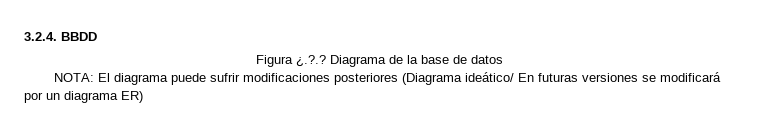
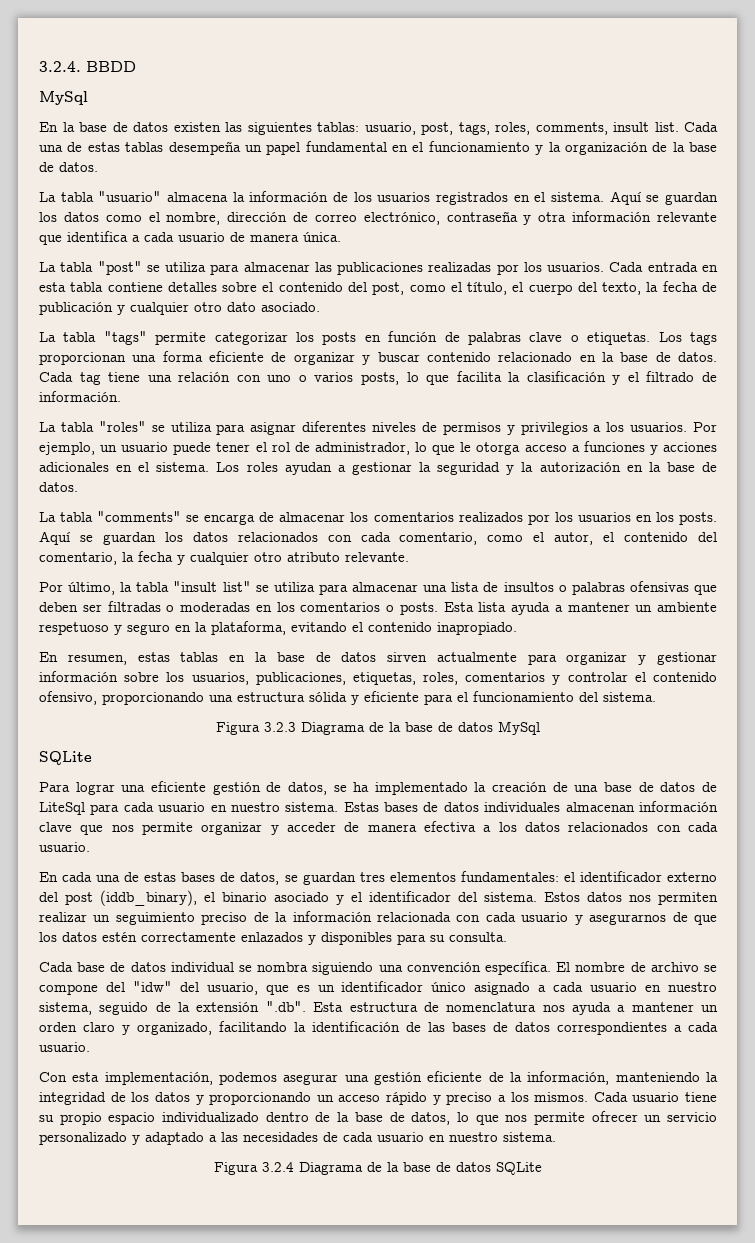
[256,55,503,67] [53,72,721,85] [24,91,143,103] // Figura ¿.?.? Diagrama de la base de datos // NOTA: El diagrama puede sufrir modificaciones posteriores (Diagrama ideático/ En futuras versiones se modificará por un diagrama ER) -> [39,91,88,105] [39,122,718,135] [39,141,717,155] [39,162,98,172] [39,191,718,205] [39,211,717,225] [39,231,341,245] [39,261,718,275] [39,281,718,295] [39,302,320,315] [39,331,717,345] [39,351,718,365] [39,371,717,385] [39,391,121,402] [39,421,717,435] [39,441,718,455] [39,462,718,475] [39,482,78,492] [39,511,718,525] [39,531,718,545] [39,551,409,565] [39,581,718,595] [39,601,717,615] [39,621,517,635] [39,652,718,665] [39,671,717,685] [39,691,656,705] [216,721,540,735] [39,751,92,765] [39,781,717,795] [39,801,718,815] [39,821,718,835] [39,842,90,852] [39,871,718,885] [39,890,718,906] [39,911,718,925] [39,932,507,945] [39,961,718,975] [39,981,717,995] [39,1001,718,1015] [39,1021,718,1035] [39,1042,90,1052] [39,1071,718,1085] [39,1092,717,1105] [39,1111,717,1125] [39,1132,556,1145] [214,1162,542,1175] // MySql // En la base de datos existen las siguientes tablas: usuario, post, tags, roles, comments, insult list. Cada una de estas tablas desempeña un papel fundamental en el funcionamiento y la organización de la base de datos. // La tabla "usuario" almacena la información de los usuarios registrados en el sistema. Aquí se guardan los datos como el nombre, dirección de correo electrónico, contraseña y otra información relevante que identifica a cada usuario de manera única. // La tabla "post" se utiliza para almacenar las publicaciones realizadas por los usuarios. Cada entrada en esta tabla contiene detalles sobre el contenido del post, como el título, el cuerpo del texto, la fecha de publicación y cualquier otro dato asociado. // La tabla "tags" permite categorizar los posts en función de palabras clave o etiquetas. Los tags proporcionan una forma eficiente de organizar y buscar contenido relacionado en la base de datos. Cada tag tiene una relación con uno o varios posts, lo que facilita la clasificación y el filtrado de información. // La tabla "roles" se utiliza para asignar diferentes niveles de permisos y privilegios a los usuarios. Por ejemplo, un usuario puede tener el rol de administrador, lo que le otorga acceso a funciones y acciones adicionales en el sistema. Los roles ayudan a gestionar la seguridad y la autorización en la base de datos. // La tabla "comments" se encarga de almacenar los comentarios realizados por los usuarios en los posts. Aquí se guardan los datos relacionados con cada comentario, como el autor, el contenido del comentario, la fecha y cualquier otro atributo relevante. // Por último, la tabla "insult list" se utiliza para almacenar una lista de insultos o palabras ofensivas que deben ser filtradas o moderadas en los comentarios o posts. Esta lista ayuda a mantener un ambiente respetuoso y seguro en la plataforma, evitando el contenido inapropiado. // En resumen, estas tablas en la base de datos sirven actualmente para organizar y gestionar información sobre los usuarios, publicaciones, etiquetas, roles, comentarios y controlar el contenido ofensivo, proporcionando una estructura sólida y eficiente para el funcionamiento del sistema. // Figura 3.2.3 Diagrama de la base de datos MySql // SQLite // Para lograr una eficiente gestión de datos, se ha implementado la creación de una base de datos de LiteSql para cada usuario en nuestro sistema. Estas bases de datos individuales almacenan información clave que nos permite organizar y acceder de manera efectiva a los datos relacionados con cada usuario. // En cada una de estas bases de datos, se guardan tres elementos fundamentales: el identificador externo del post (iddb_binary), el binario asociado y el identificador del sistema. Estos datos nos permiten realizar un seguimiento preciso de la información relacionada con cada usuario y asegurarnos de que los datos estén correctamente enlazados y disponibles para su consulta. // Cada base de datos individual se nombra siguiendo una convención específica. El nombre de archivo se compone del "idw" del usuario, que es un identificador único asignado a cada usuario en nuestro sistema, seguido de la extensión ".db". Esta estructura de nomenclatura nos ayuda a mantener un orden claro y organizado, facilitando la identificación de las bases de datos correspondientes a cada usuario. // Con esta implementación, podemos asegurar una gestión eficiente de la información, manteniendo la integridad de los datos y proporcionando un acceso rápido y preciso a los mismos. Cada usuario tiene su propio espacio individualizado dentro de la base de datos, lo que nos permite ofrecer un servicio personalizado y adaptado a las necesidades de cada usuario en nuestro sistema. // Figura 3.2.4 Diagrama de la base de datos SQLite

